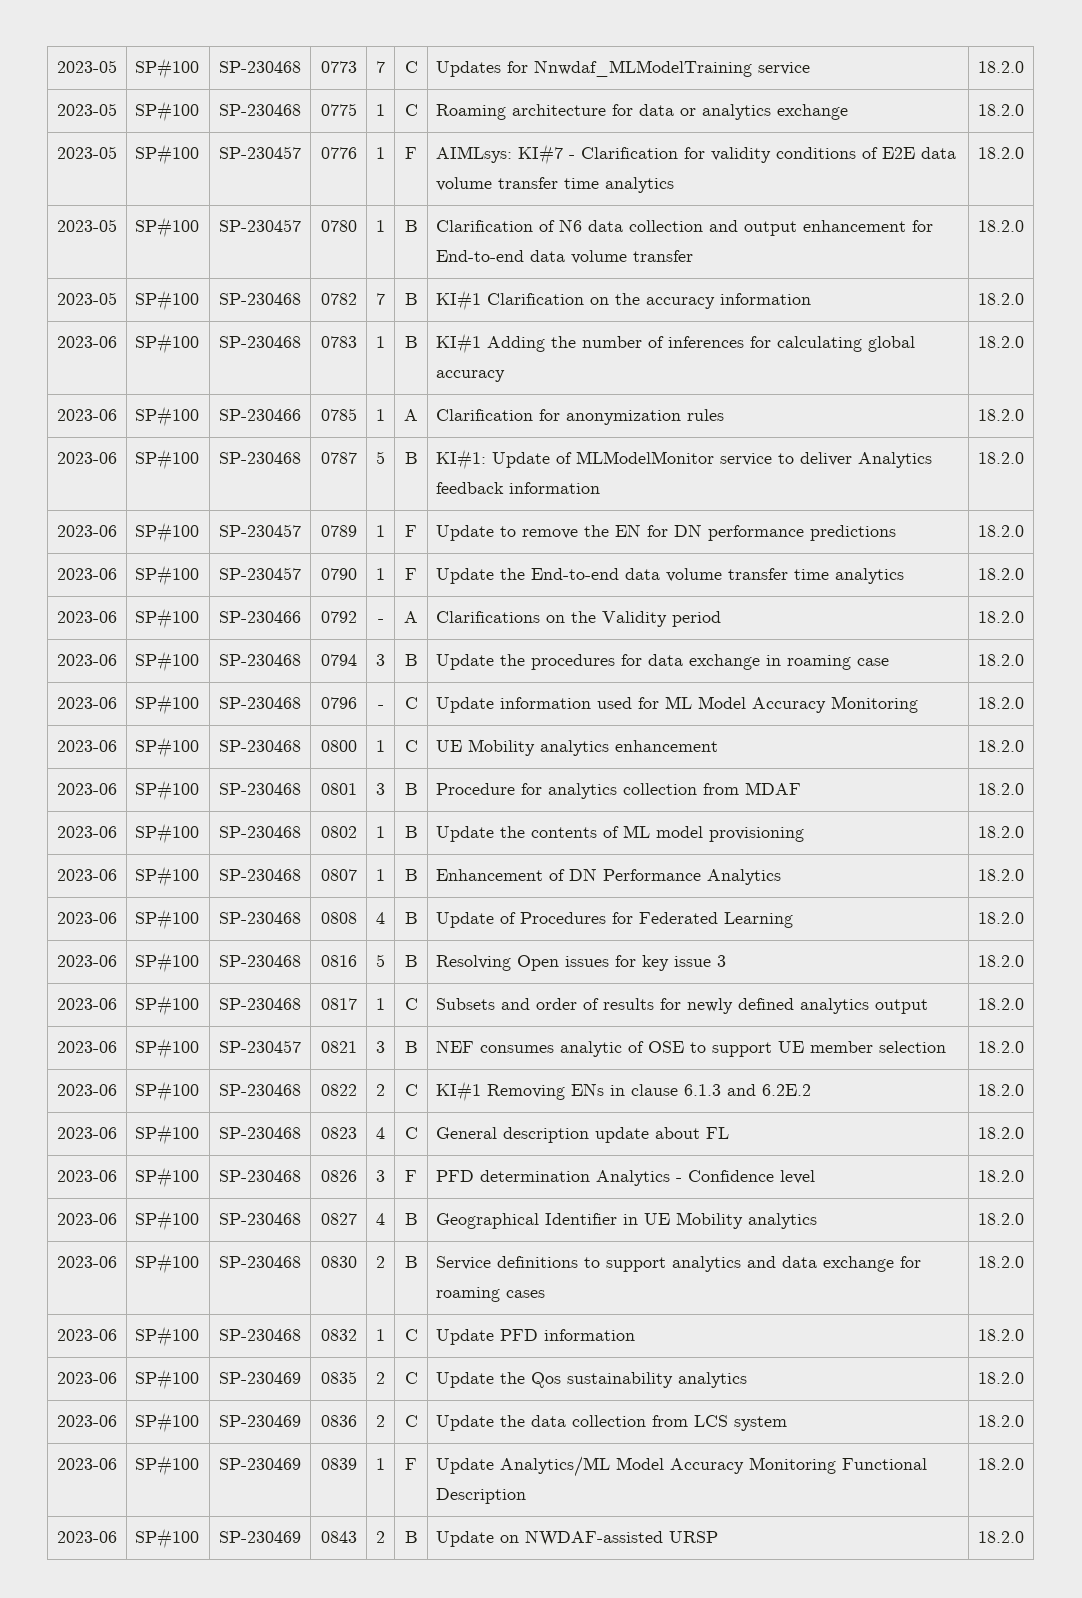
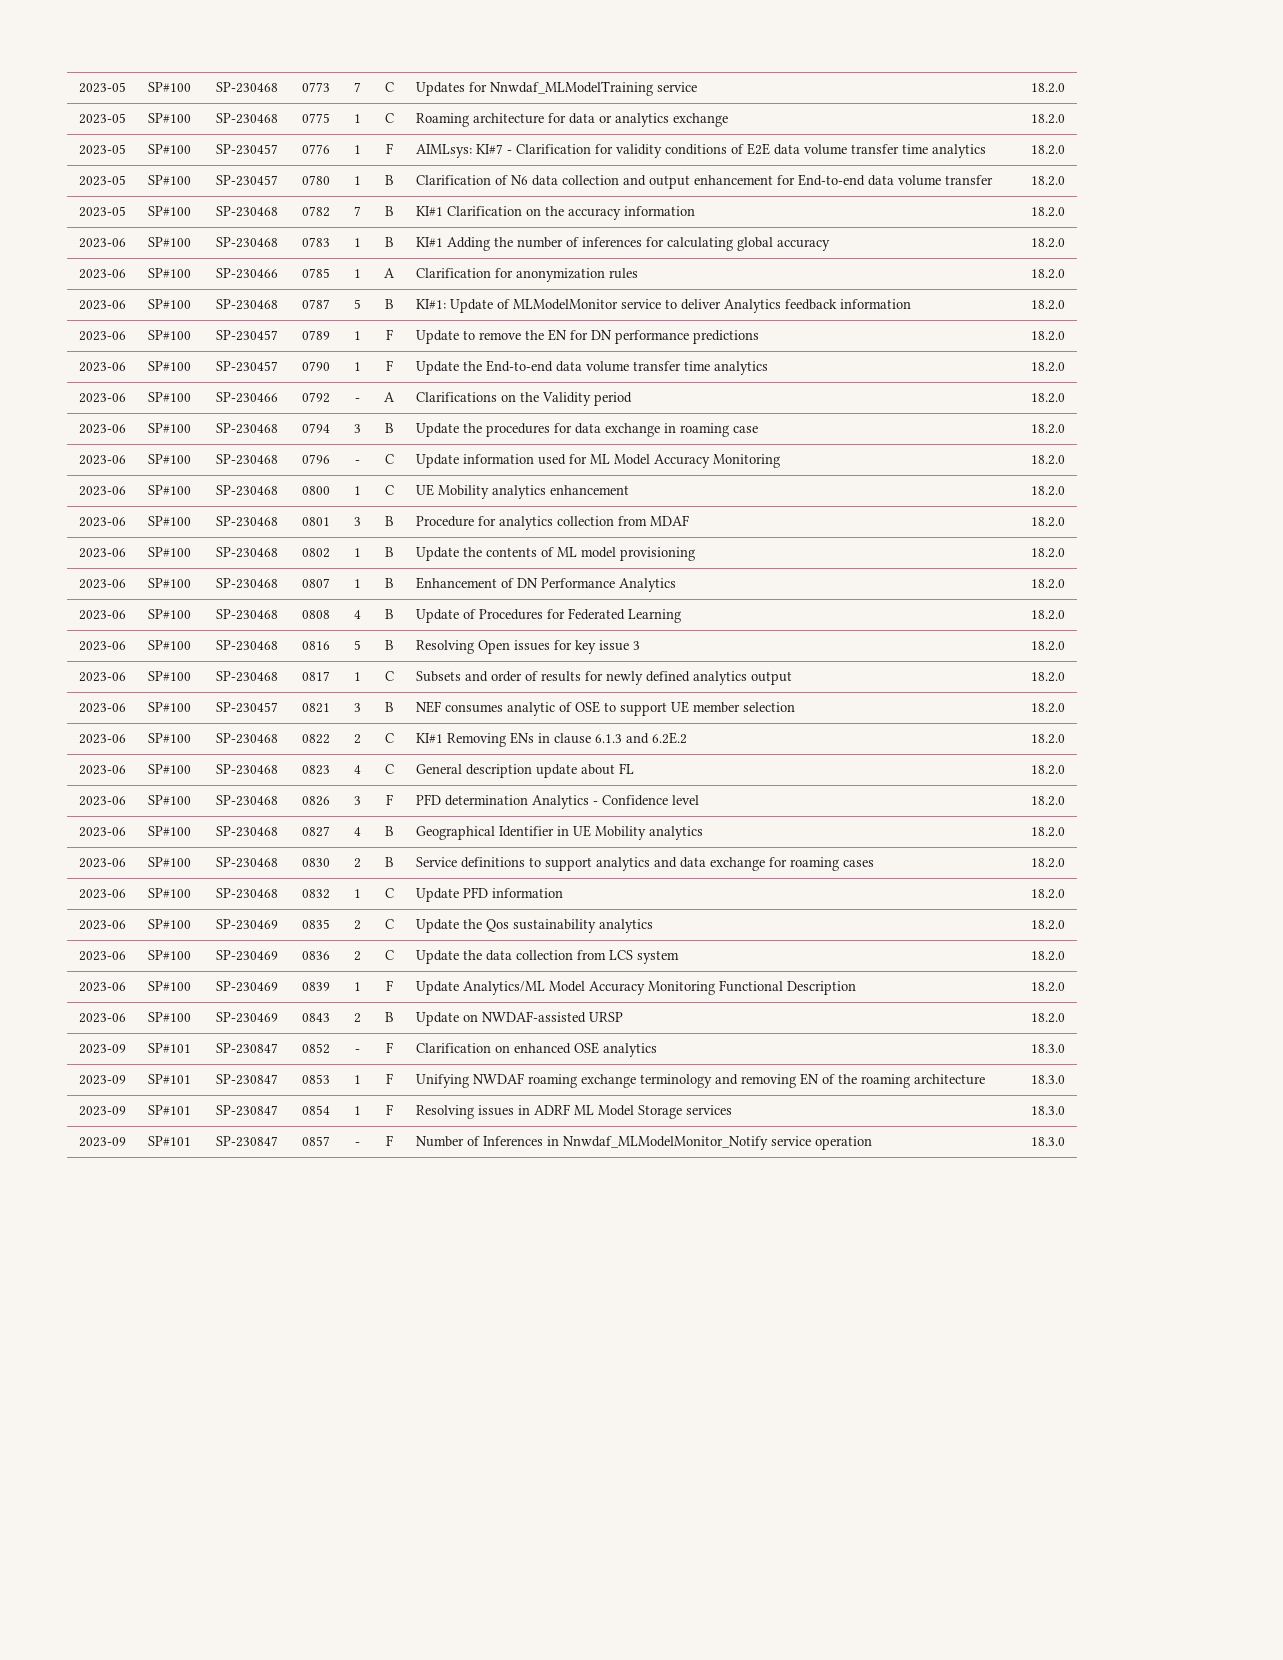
(1024, 1537) none -> [79,1044,126,1054] [148,1043,192,1053] [216,1043,278,1054] [301,1043,330,1054] [354,1049,360,1053] [385,1042,393,1053] [416,1042,658,1057] [1030,1044,1065,1053] [79,1075,126,1085] [148,1074,192,1084] [216,1074,278,1085] [301,1074,330,1084] [353,1075,361,1084] [385,1073,393,1084] [416,1073,986,1088] [1030,1075,1065,1084] [79,1106,126,1116] [148,1105,192,1115] [216,1105,278,1116] [301,1105,330,1115] [353,1106,361,1115] [385,1104,393,1115] [416,1104,733,1119] [1030,1106,1065,1115] [79,1137,126,1147] [148,1136,192,1146] [216,1136,278,1147] [301,1136,330,1146] [354,1142,360,1146] [385,1135,393,1146] [416,1136,873,1150] [1030,1137,1065,1146] // 2023-09 | SP#101 | SP-230847 | 0852 | - | F | Clarification on enhanced OSE analytics | 18.3.0 // 2023-09 | SP#101 | SP-230847 | 0853 | 1 | F | Unifying NWDAF roaming exchange terminology and removing EN of the roaming architecture | 18.3.0 // 2023-09 | SP#101 | SP-230847 | 0854 | 1 | F | Resolving issues in ADRF ML Model Storage services | 18.3.0 // 2023-09 | SP#101 | SP-230847 | 0857 | - | F | Number of Inferences in Nnwdaf_MLModelMonitor_Notify service operation | 18.3.0

